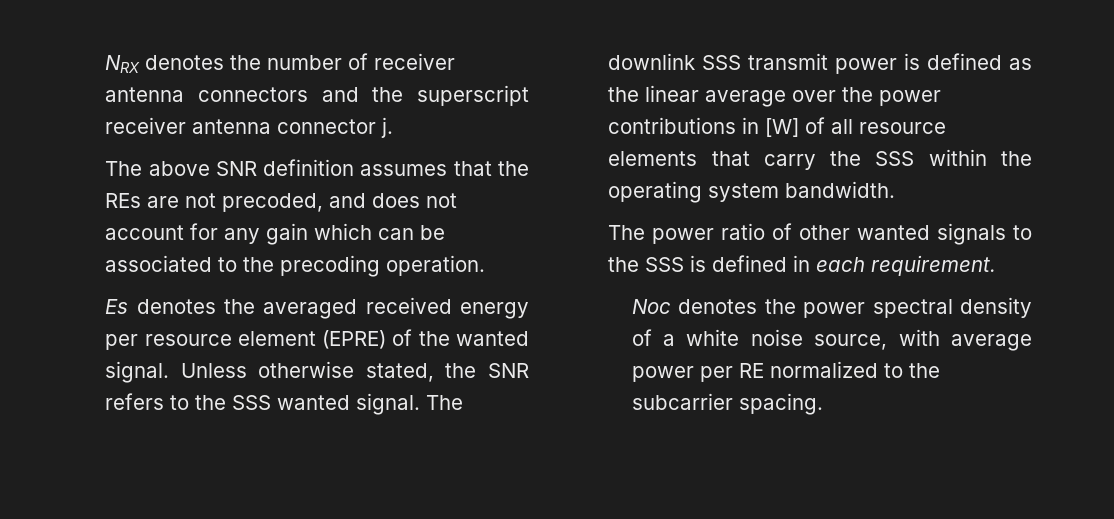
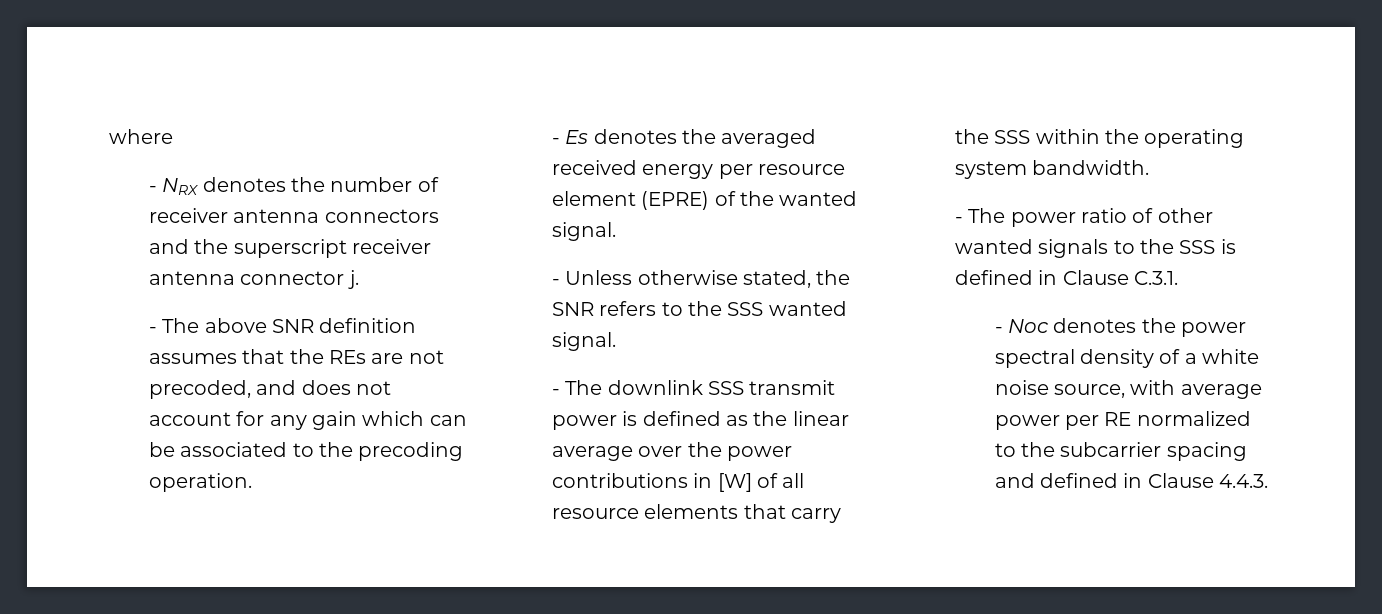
(105, 64) none -> [109,129,173,144] [148,186,157,192] where // -
(394, 127) none -> [148,327,157,333] -
(486, 265) none -> [551,138,560,144] -
(170, 372) none -> [551,279,560,285] // -
(421, 404) none -> [551,389,560,395] // -
(896, 189) none -> [954,217,963,223] -
[816,255,997,276] each requirement. // -> [1062,270,1179,285] [994,327,1003,333] Clause C.3.1. // -
[738,393,823,415] spacing. -> [1166,442,1247,461] [994,473,1269,488] spacing and defined in Clause 4.4.3.

